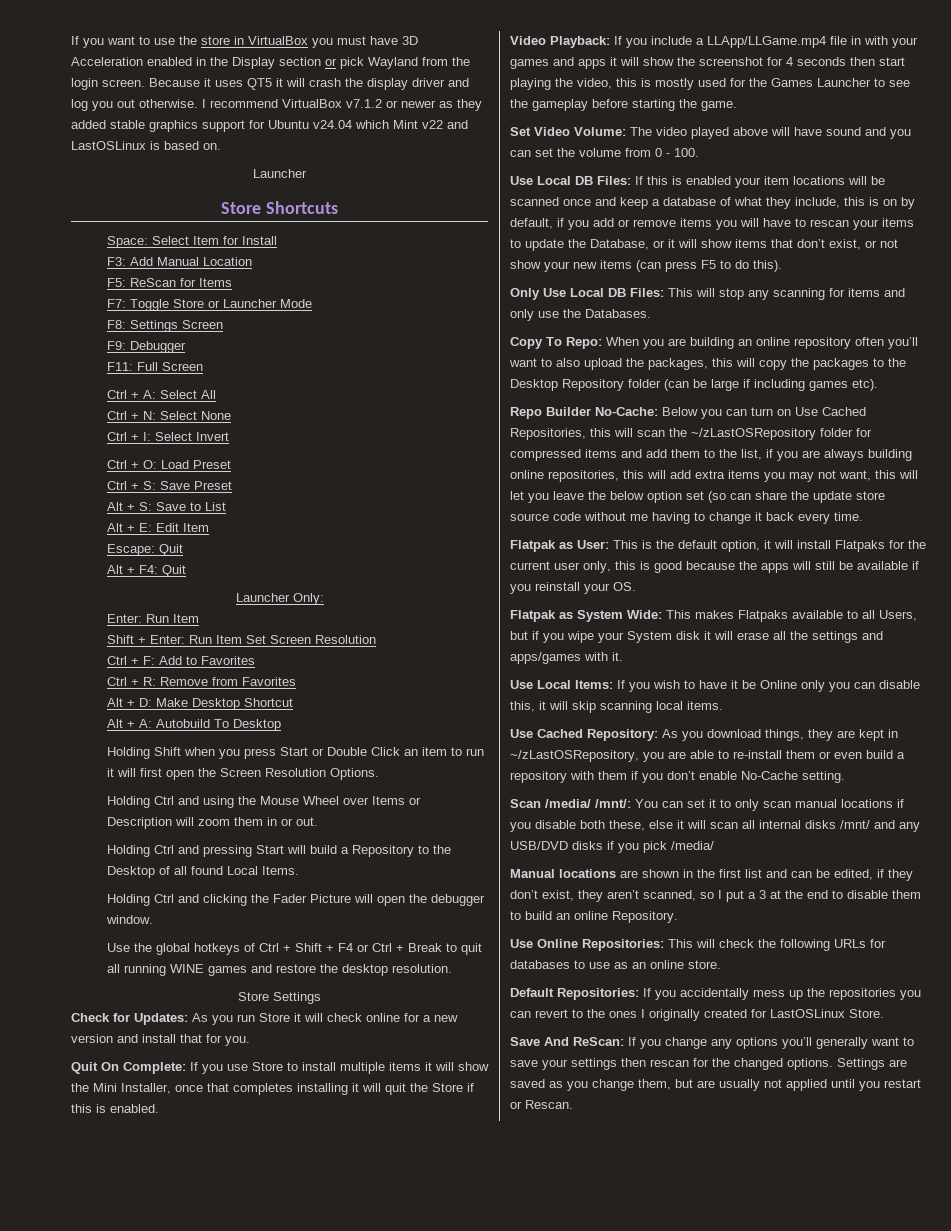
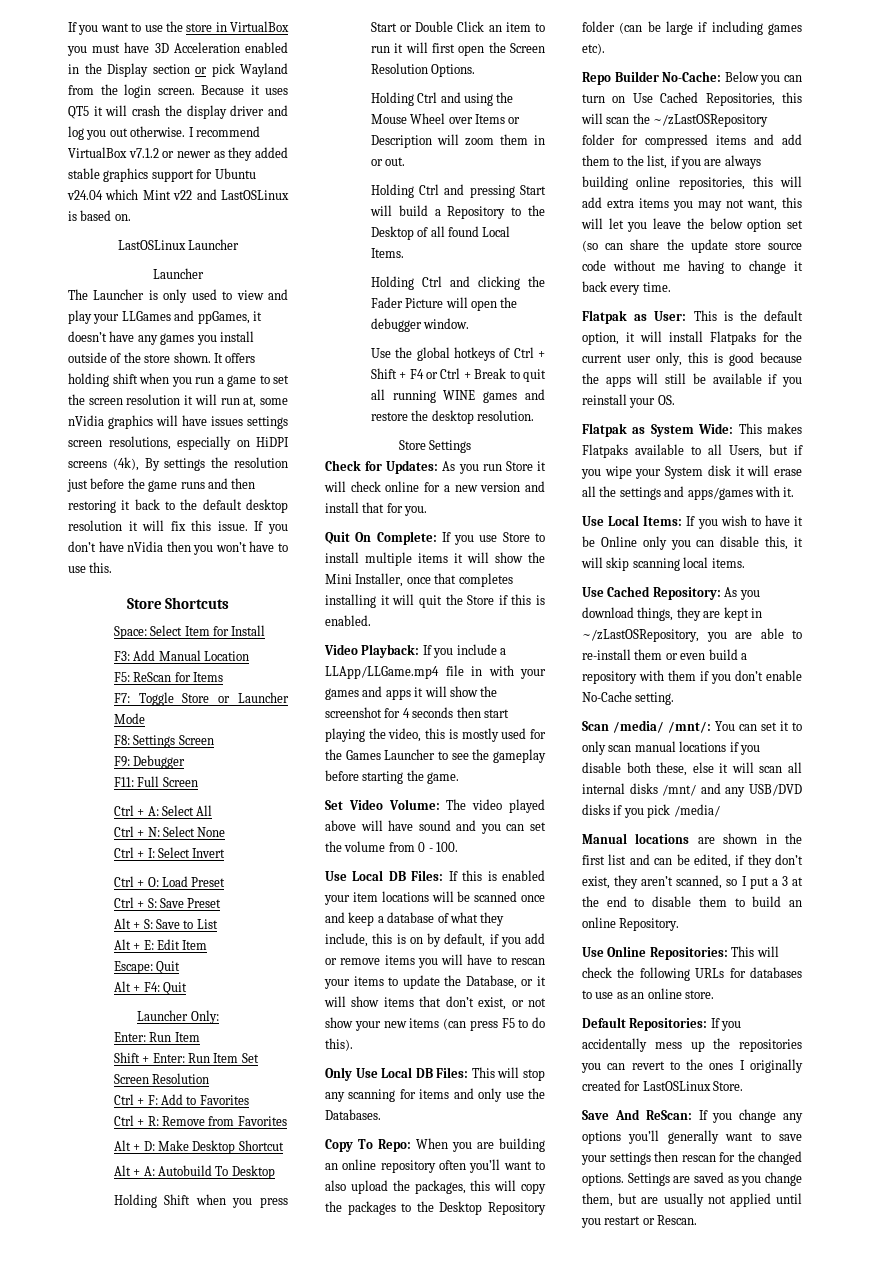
[253,169,307,178] Launcher -> [117,239,240,250] [153,268,204,279] [68,289,288,303] [68,310,262,324] [68,331,254,345] [68,352,256,363] [68,373,289,387] [68,394,288,408] [68,415,288,429] [68,436,289,450] [68,457,288,471] [67,478,256,492] [68,499,288,513] [68,520,288,534] [68,541,288,555] [68,562,113,573] LastOSLinux Launcher // Launcher // The Launcher is only used to view and play your LLGames and ppGames, it doesn’t have any games you install outside of the store shown. It offers holding shift when you run a game to set the screen resolution it will run at, some nVidia graphics will have issues settings screen resolutions, especially on HiDPI screens (4k), By settings the resolution just before the game runs and then restoring it back to the default desktop resolution it will fix this issue. If you don’t have nVidia then you won’t have to use this.

